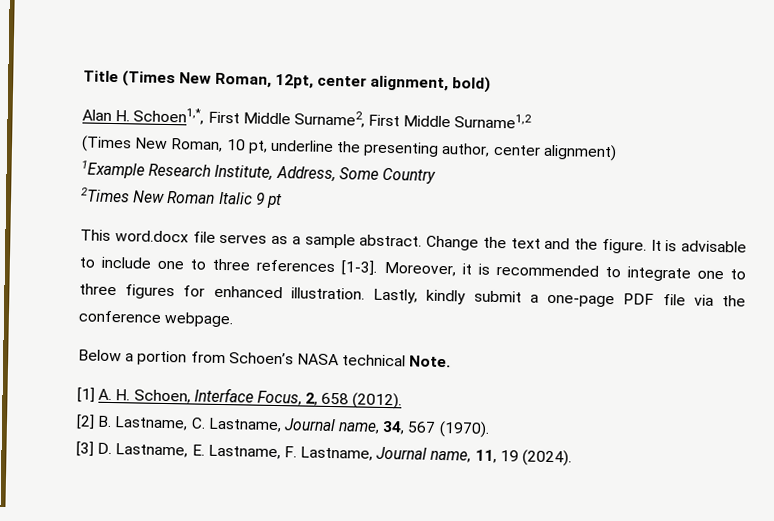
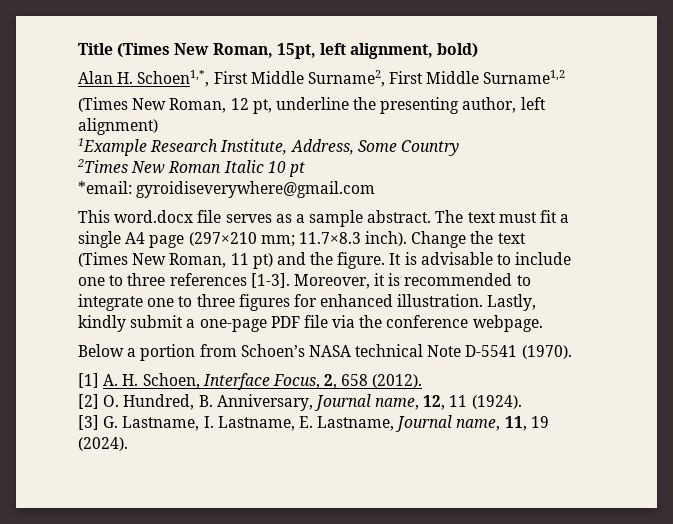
[274,73,367,89] 12pt, center -> [276,43,346,59] 15pt, left
[225,139,246,151] 10 -> [230,98,249,110] 12
[492,144,541,156] center -> [520,97,546,110] left
[254,192,265,205] 9 -> [267,161,286,173] 10
(282, 201) none -> [78,181,376,198] // *email: gyroidiseverywhere@gmail.com
[426,235,541,251] Change the text -> [435,210,570,223] [78,231,526,248] [78,252,273,269] The text must fit a single A4 page (297×210 mm; 11.7×8.3 inch). Change the text (Times New Roman, 11 pt)
[409,355,452,368] Note. -> [427,345,572,359] Note D-5541 (1970).
[97,415,490,438] [76,441,113,457] B. Lastname, C. Lastname, Journal name, 34, 567 (1970). // [3] D. -> [103,394,522,411] [78,415,214,431] O. Hundred, B. Anniversary, Journal name, 12, 11 (1924). // [3] G. Lastname, I.
[283,446,374,461] F. Lastname, -> (395, 423) none

